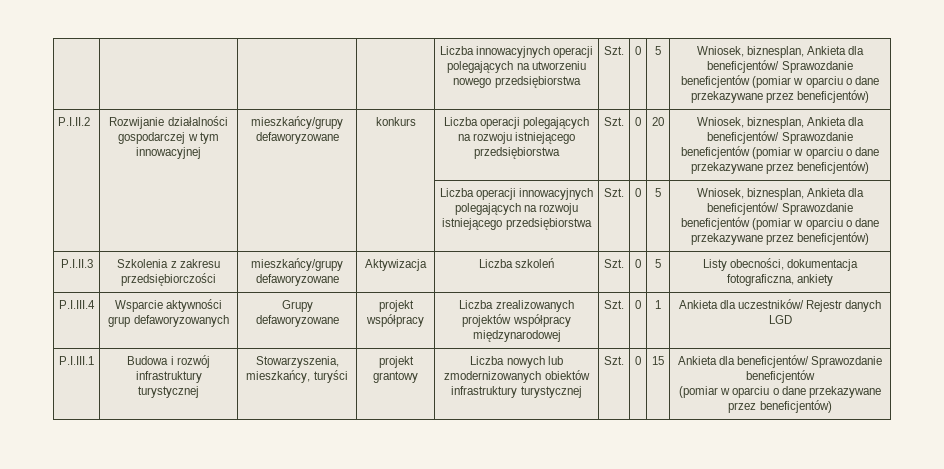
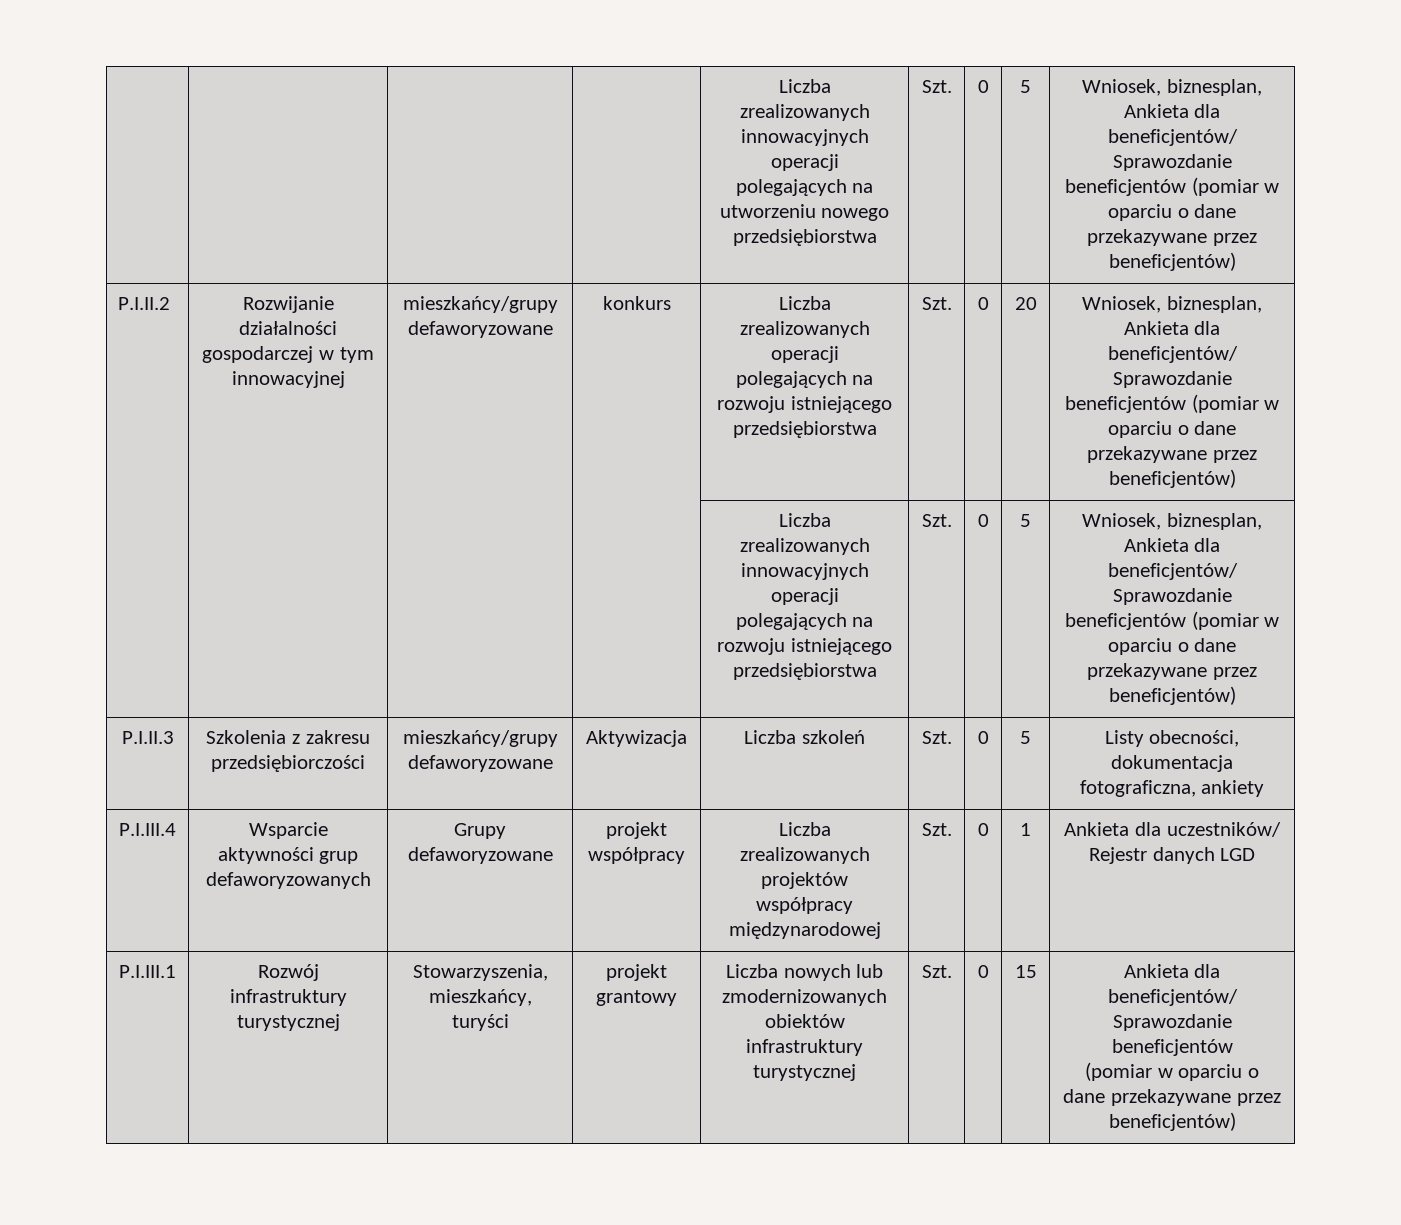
[439,46,474,55] | | | | Liczba -> [778,79,831,93] [739,104,870,121] | | | | Liczba zrealizowanych
(478, 121) none -> [739,321,870,338] zrealizowanych
[476,188,594,200] operacji innowacyjnych -> [739,538,870,555] [740,563,869,580] [770,588,839,605] zrealizowanych innowacyjnych operacji
[127,355,210,368] Budowa i rozwój -> [257,964,319,981] Rozwój

